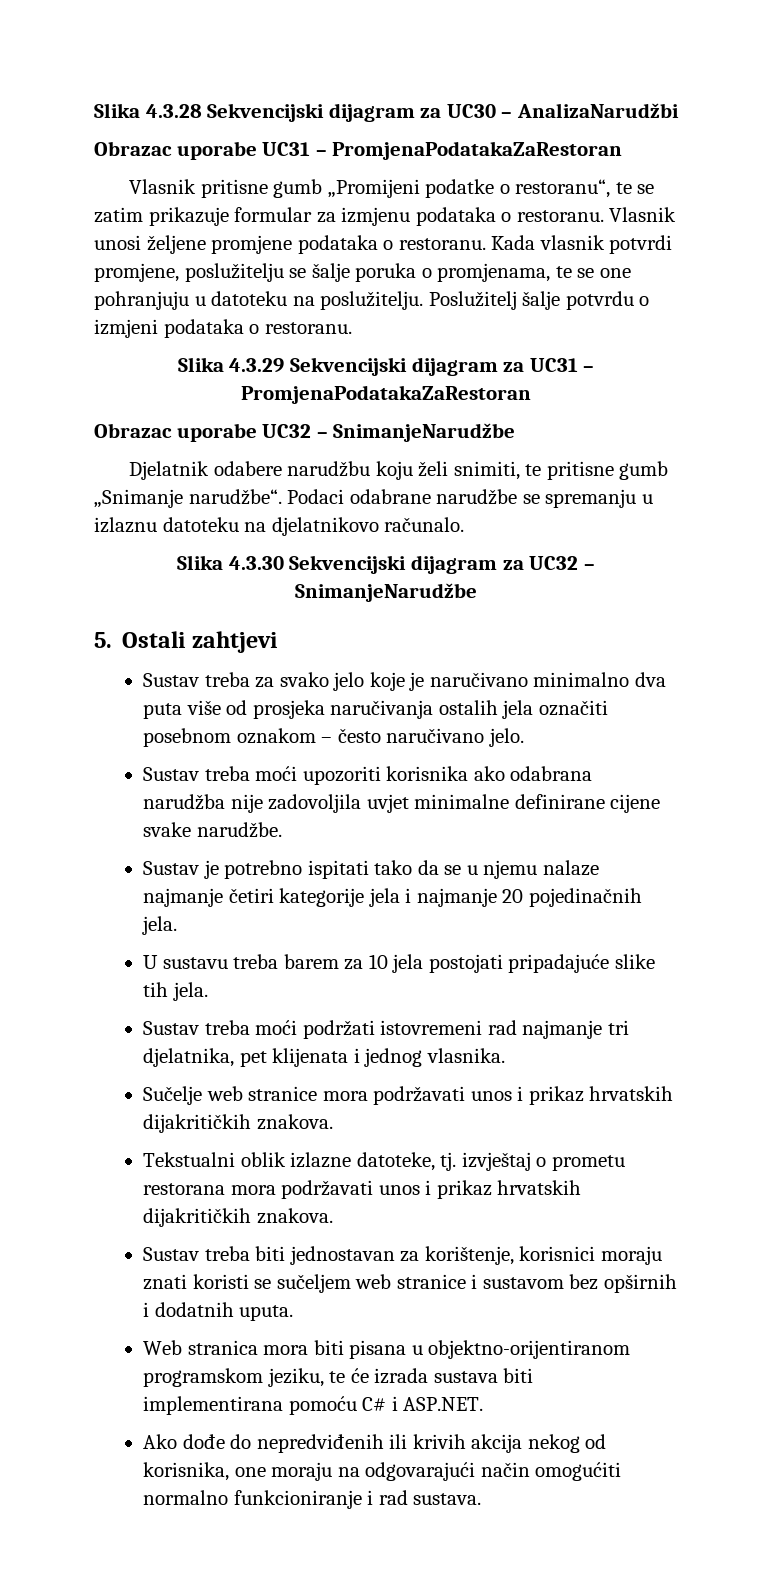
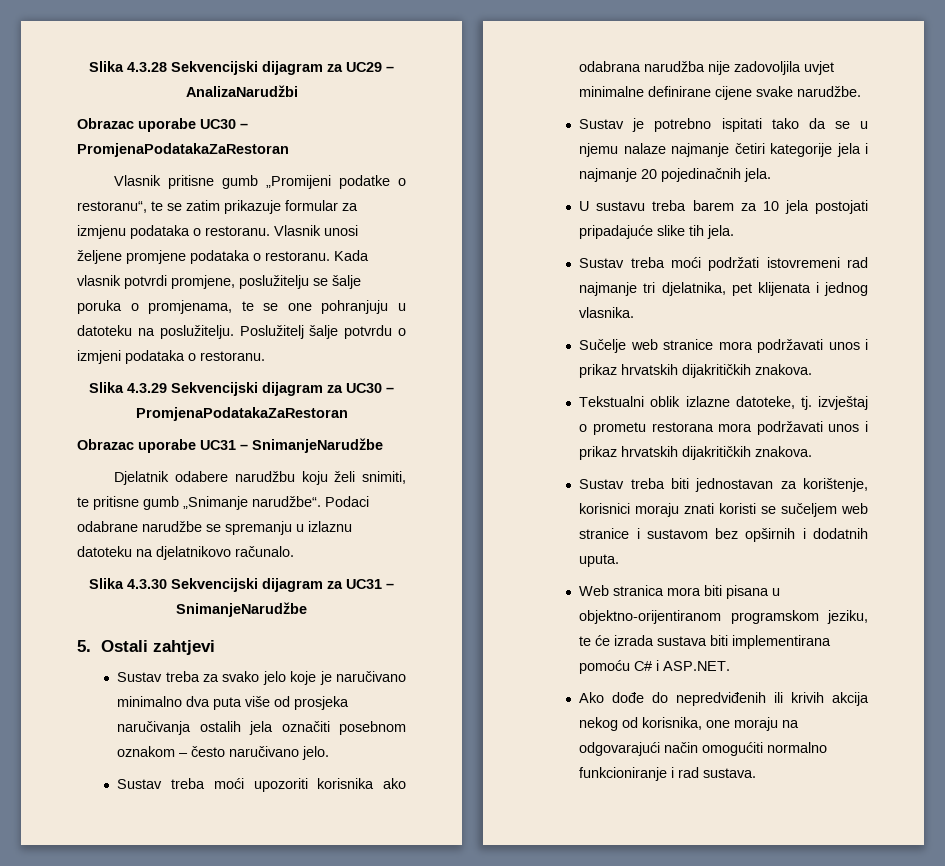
[446,104,496,118] UC30 -> [346,62,382,72] UC29
[262,142,311,156] UC31 -> [200,119,236,129] UC30
[529,358,578,372] UC31 -> [346,383,382,393] UC30
[262,424,312,438] UC32 -> [200,440,236,450] UC31
[529,556,579,570] UC32 -> [346,579,382,589] UC31

